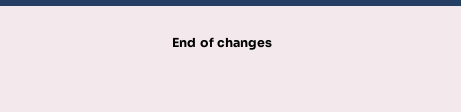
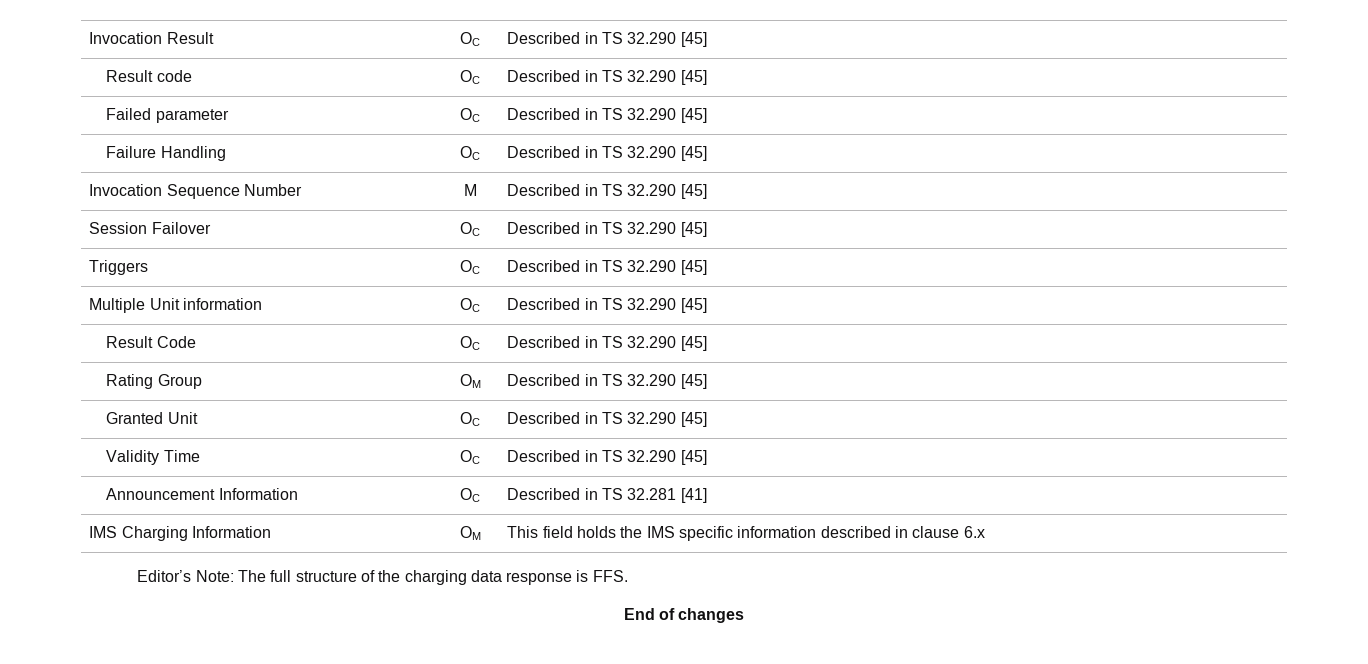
(172, 42) none -> [89,32,214,44] [460,32,480,46] [507,32,707,47] [106,70,192,82] [460,70,480,84] [507,70,707,85] [106,108,229,123] [460,108,480,122] [507,108,707,123] [106,146,226,161] [460,146,480,160] [507,146,707,161] [89,184,302,199] [463,184,477,196] [507,184,707,199] [89,222,211,234] [460,222,480,236] [507,222,707,237] [89,260,149,275] [460,260,480,274] [507,260,707,275] [89,298,262,313] [460,298,480,312] [507,298,707,313] [106,336,196,348] [460,336,480,350] [507,336,707,351] [106,374,202,389] [459,374,481,388] [507,374,707,389] [106,412,198,424] [460,412,480,426] [507,412,707,427] [106,450,200,465] [460,450,480,464] [507,450,707,465] [106,488,298,500] [460,488,480,502] [507,488,707,503] [89,526,271,541] [459,526,481,540] [507,526,985,541] [137,570,628,585] Invocation Result | OC | Described in TS 32.290 [45] // Result code | OC | Described in TS 32.290 [45] // Failed parameter | OC | Described in TS 32.290 [45] // Failure Handling | OC | Described in TS 32.290 [45] // Invocation Sequence Number | M | Described in TS 32.290 [45] // Session Failover | OC | Described in TS 32.290 [45] // Triggers | OC | Described in TS 32.290 [45] // Multiple Unit information | OC | Described in TS 32.290 [45] // Result Code | OC | Described in TS 32.290 [45] // Rating Group | OM | Described in TS 32.290 [45] // Granted Unit | OC | Described in TS 32.290 [45] // Validity Time | OC | Described in TS 32.290 [45] // Announcement Information | OC | Described in TS 32.281 [41] // IMS Charging Information | OM | This field holds the IMS specific information described in clause 6.x // Editor’s Note: The full structure of the charging data response is FFS. //

